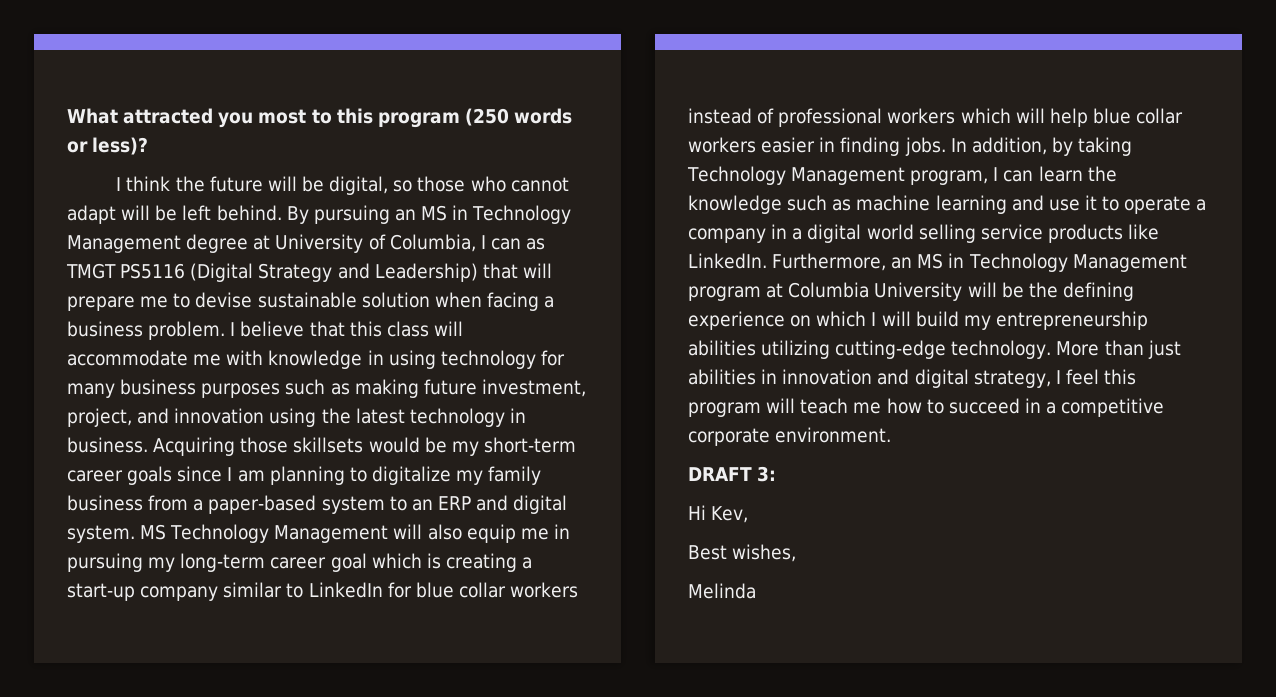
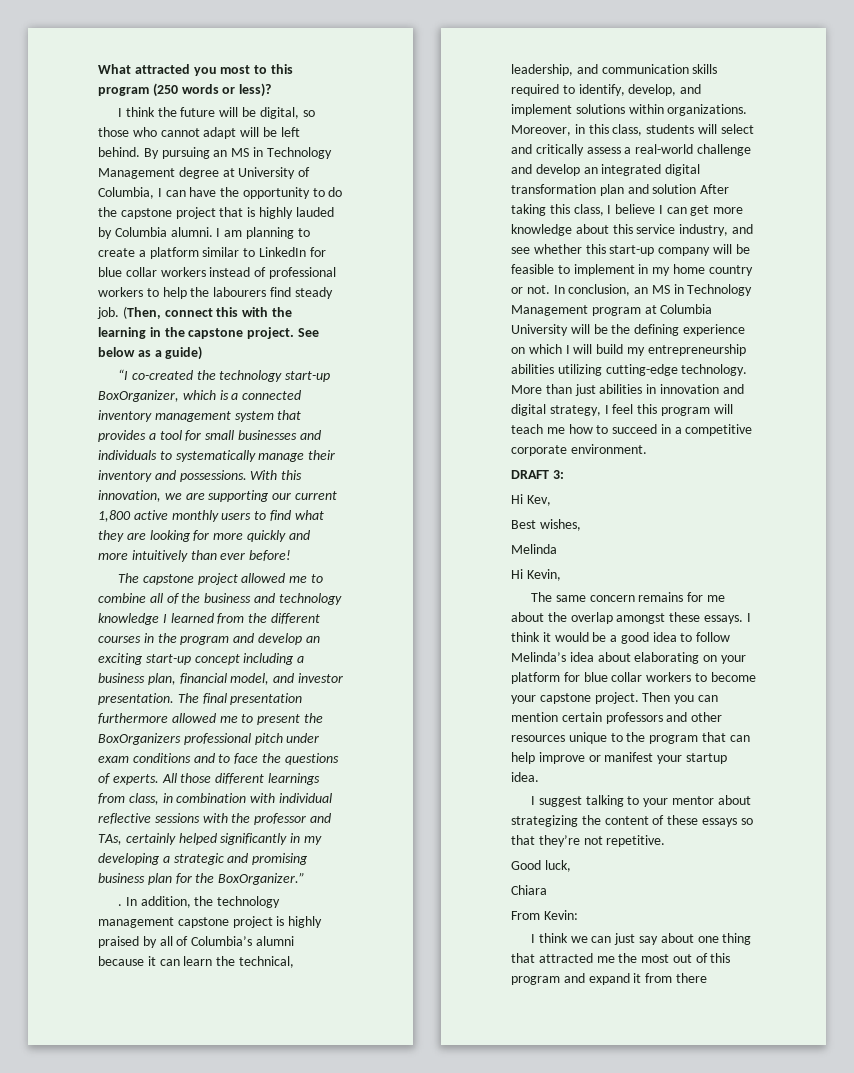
[526,238,546,250] [66,263,552,282] [67,292,555,311] [67,321,463,340] [67,350,565,369] [67,379,586,398] [67,408,526,427] [67,437,576,456] [67,466,542,485] [67,495,568,514] [67,524,571,543] [67,553,533,572] [67,583,219,601] as TMGT PS5116 (Digital Strategy and Leadership) that will prepare me to devise sustainable solution when facing a business problem. I believe that this class will accommodate me with knowledge in using technology for many business purposes such as making future investment, project, and innovation using the latest technology in business. Acquiring those skillsets would be my short-term career goals since I am planning to digitalize my family business from a paper-based system to an ERP and digital system. MS Technology Management will also equip me in pursuing my long-term career goal which is creating a start-up company -> [189,187,343,199] [98,207,334,219] [98,227,310,239] [98,247,199,259] have the opportunity to do the capstone project that is highly lauded by Columbia alumni. I am planning to create a platform
[960,108,1184,127] [688,137,1133,156] [687,166,1117,185] [688,195,1207,214] [688,224,1160,243] [688,253,887,271] which will help blue collar workers easier in finding jobs. In addition, by taking Technology Management program, I can learn the knowledge such as machine learning and use it to operate a company in a digital world selling service products like LinkedIn. Furthermore, -> [146,287,333,299] [97,306,292,319] [98,327,319,339] [98,346,203,360] [118,369,331,382] [98,390,302,402] [98,410,302,422] [98,430,321,442] [98,450,336,462] [98,470,303,482] [98,490,337,502] [98,510,324,522] [98,530,310,542] [98,550,292,562] [118,573,324,585] [98,593,342,605] [98,613,320,625] [98,633,320,645] [98,653,305,665] [98,673,343,685] [98,693,303,705] [98,713,323,725] [98,733,320,745] [98,753,339,765] [98,773,320,785] [98,793,332,805] [98,813,331,825] [98,833,322,845] [98,853,309,865] [98,872,306,885] [118,896,281,908] [98,916,323,928] [98,936,294,948] [98,956,294,968] [511,64,718,76] [511,84,702,96] [511,104,748,116] [511,124,754,136] [511,144,751,156] [511,164,701,176] [511,184,730,196] [511,204,744,216] [511,224,753,236] [511,244,750,256] [511,264,753,276] [511,284,631,296] to help the labourers find steady job. (Then, connect this with the learning in the capstone project. See below as a guide) // “I co-created the technology start-up BoxOrganizer, which is a connected inventory management system that provides a tool for small businesses and individuals to systematically manage their inventory and possessions. With this innovation, we are supporting our current 1,800 active monthly users to find what they are looking for more quickly and more intuitively than ever before! // The capstone project allowed me to combine all of the business and technology knowledge I learned from the different courses in the program and develop an exciting start-up concept including a business plan, financial model, and investor presentation. The final presentation furthermore allowed me to present the BoxOrganizers professional pitch under exam conditions and to face the questions of experts. All those different learnings from class, in combination with individual reflective sessions with the professor and TAs, certainly helped significantly in my developing a strategic and promising business plan for the BoxOrganizer.” // . In addition, the technology management capstone project is highly praised by all of Columbia’s alumni because it can learn the technical, leadership, and communication skills required to identify, develop, and implement solutions within organizations. Moreover, in this class, students will select and critically assess a real-world challenge and develop an integrated digital transformation plan and solution After taking this class, I believe I can get more knowledge about this service industry, and see whether this start-up company will be feasible to implement in my home country or not. In conclusion,
(756, 591) none -> [511,569,561,581] [531,592,726,602] [511,612,751,624] [511,632,731,644] [511,652,746,664] [511,672,756,684] [511,692,718,704] [511,712,723,724] [511,732,750,744] [511,752,727,764] [511,772,539,782] [531,795,751,807] [511,815,753,827] [511,835,666,847] [511,860,571,872] [511,885,547,895] [511,910,578,920] [531,933,752,945] [511,953,731,963] [511,973,707,985] // Hi Kevin, // The same concern remains for me about the overlap amongst these essays. I think it would be a good idea to follow Melinda’s idea about elaborating on your platform for blue collar workers to become your capstone project. Then you can mention certain professors and other resources unique to the program that can help improve or manifest your startup idea. // I suggest talking to your mentor about strategizing the content of these essays so that they’re not repetitive. // Good luck, // Chiara // From Kevin: // I think we can just say about one thing that attracted me the most out of this program and expand it from there

